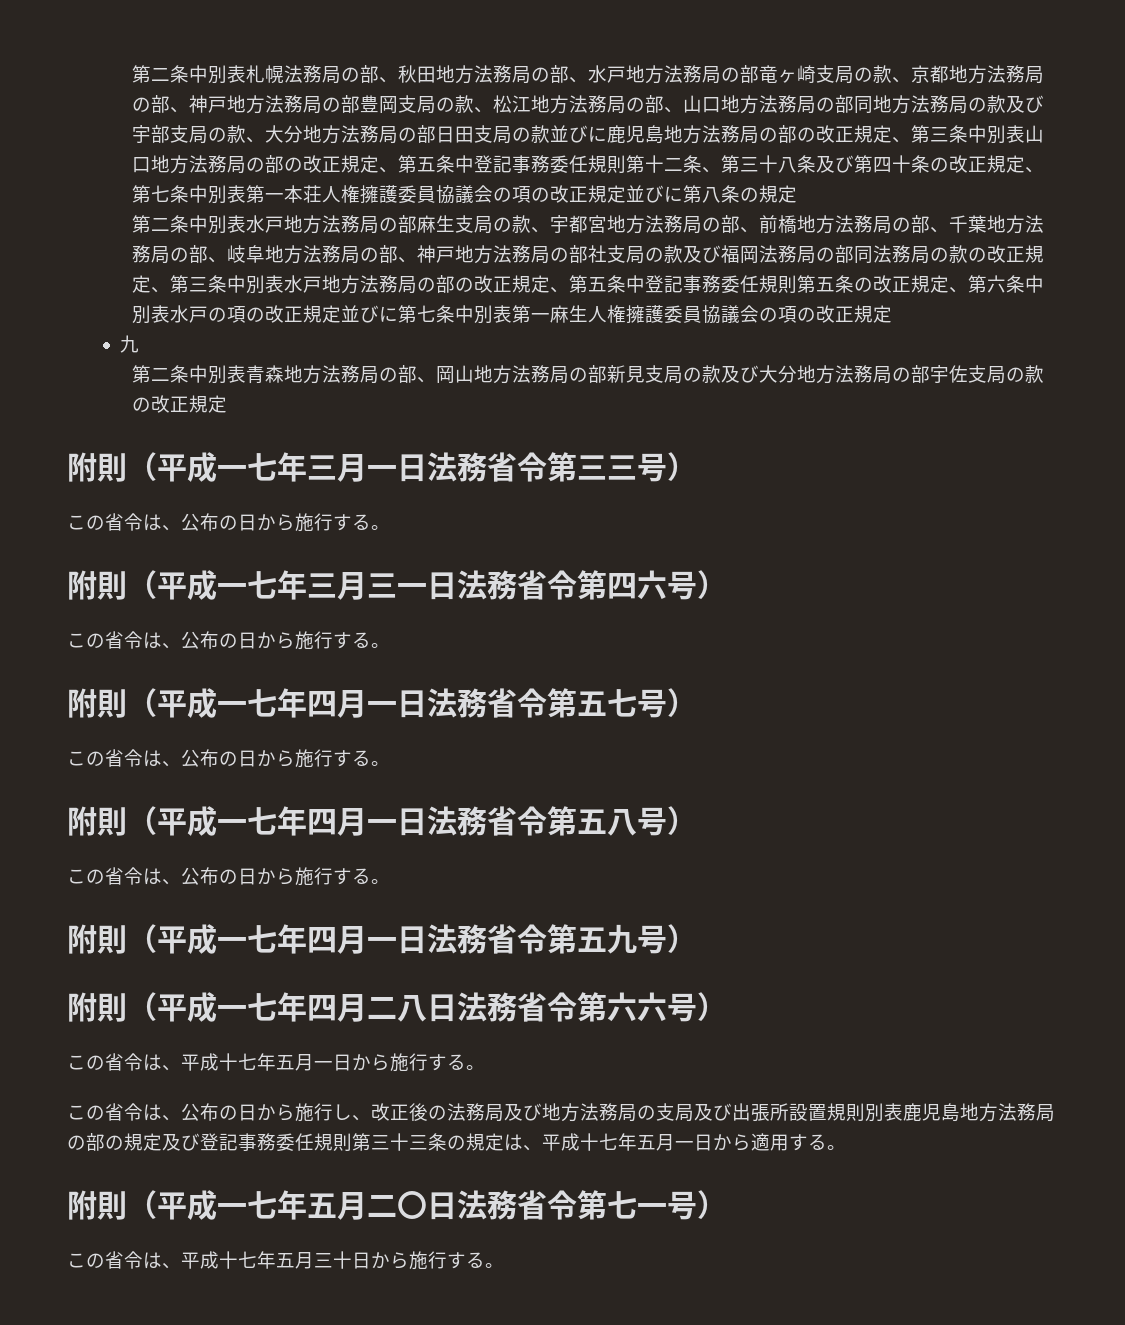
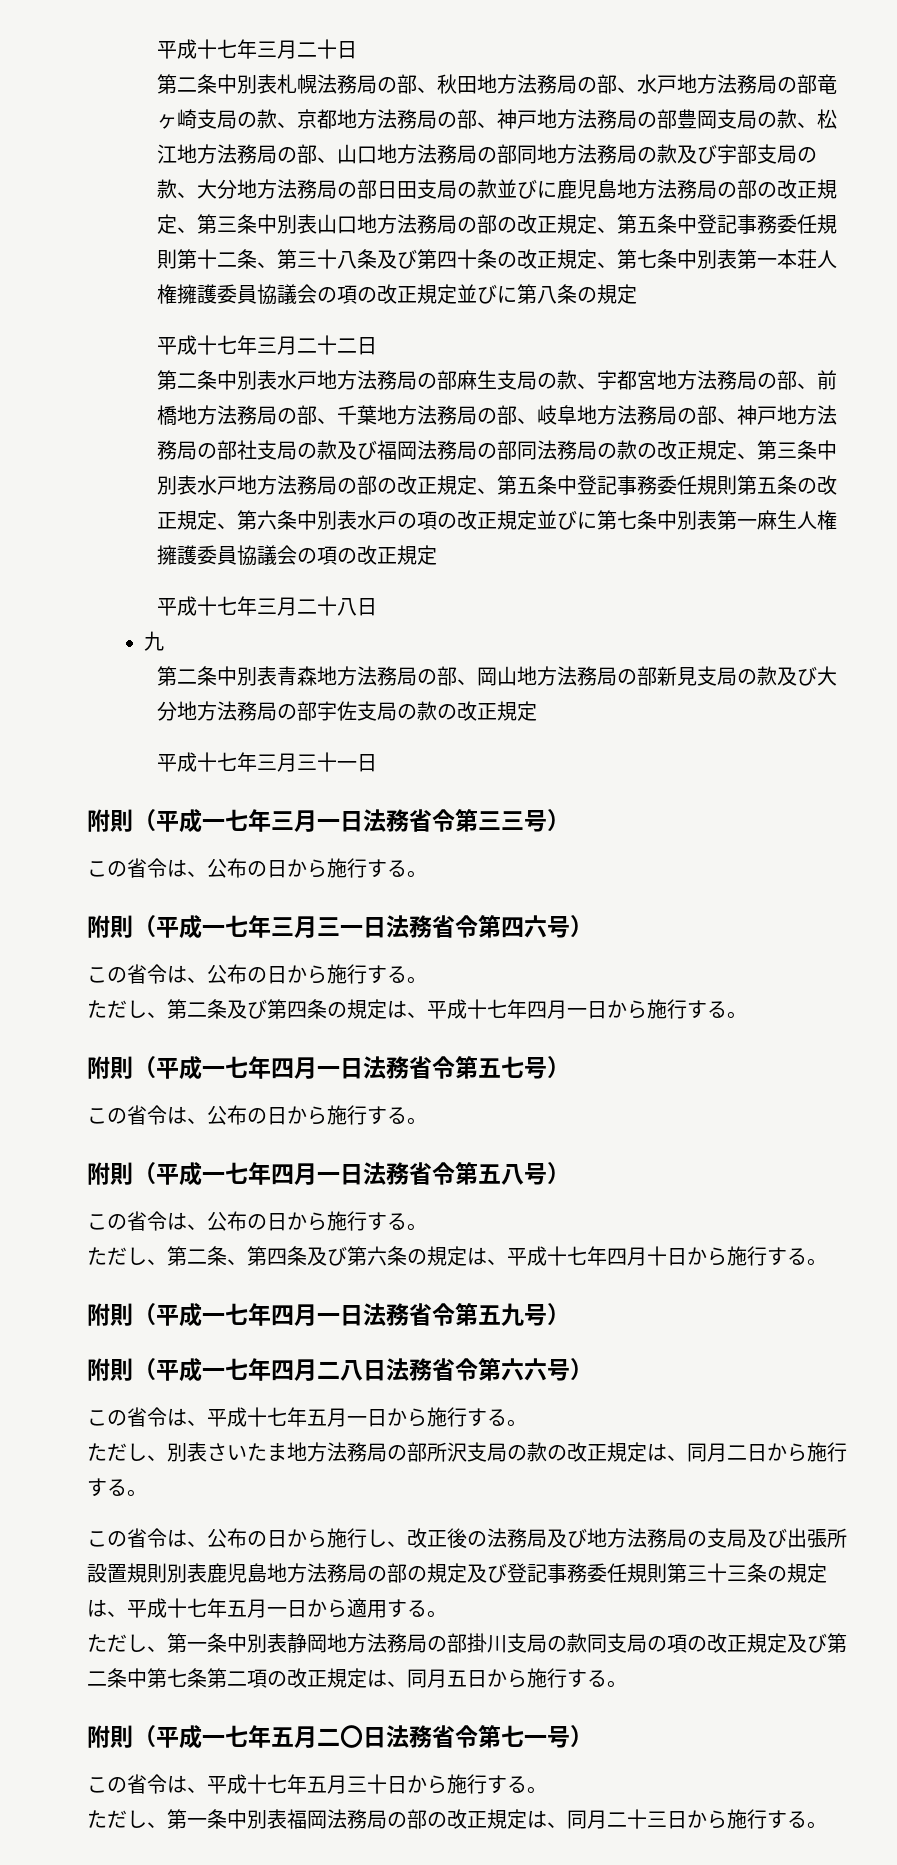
(131, 74) none -> [157,39,358,59] 平成十七年三月二十日 //
(797, 194) none -> [157,335,378,355] // 平成十七年三月二十二日
(892, 314) none -> [157,596,378,616] // 平成十七年三月二十八日
(227, 404) none -> [157,752,378,772] // 平成十七年三月三十一日
(390, 645) none -> [87,999,747,1019] // ただし、第二条及び第四条の規定は、平成十七年四月一日から施行する。
(390, 881) none -> [87,1246,827,1266] // ただし、第二条、第四条及び第六条の規定は、平成十七年四月十日から施行する。
(485, 1067) none -> [87,1442,847,1462] [87,1478,147,1497] // ただし、別表さいたま地方法務局の部所沢支局の款の改正規定は、同月二日から施行する。
(846, 1147) none -> [87,1633,847,1653] [87,1668,627,1688] // ただし、第一条中別表静岡地方法務局の部掛川支局の款同支局の項の改正規定及び第二条中第七条第二項の改正規定は、同月五日から施行する。
(504, 1265) none -> [87,1809,827,1829] // ただし、第一条中別表福岡法務局の部の改正規定は、同月二十三日から施行する。

